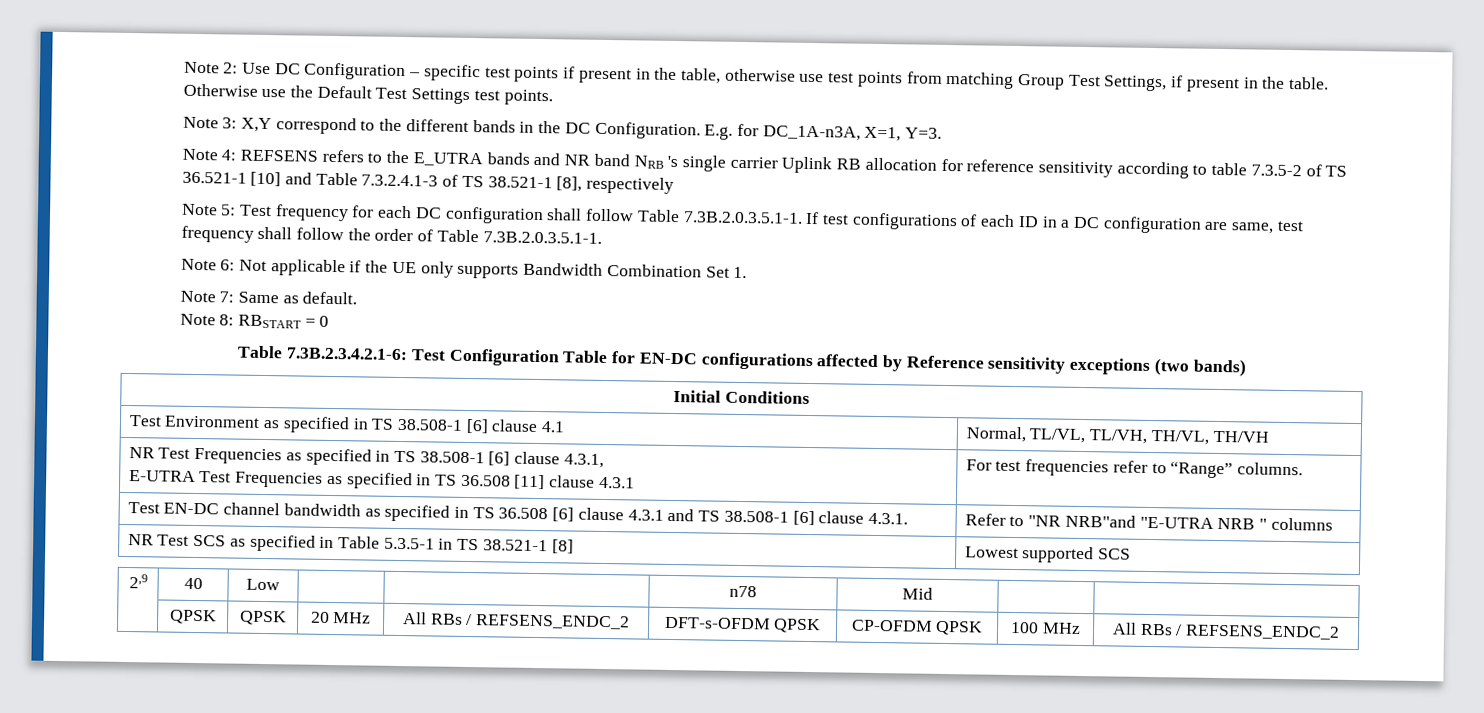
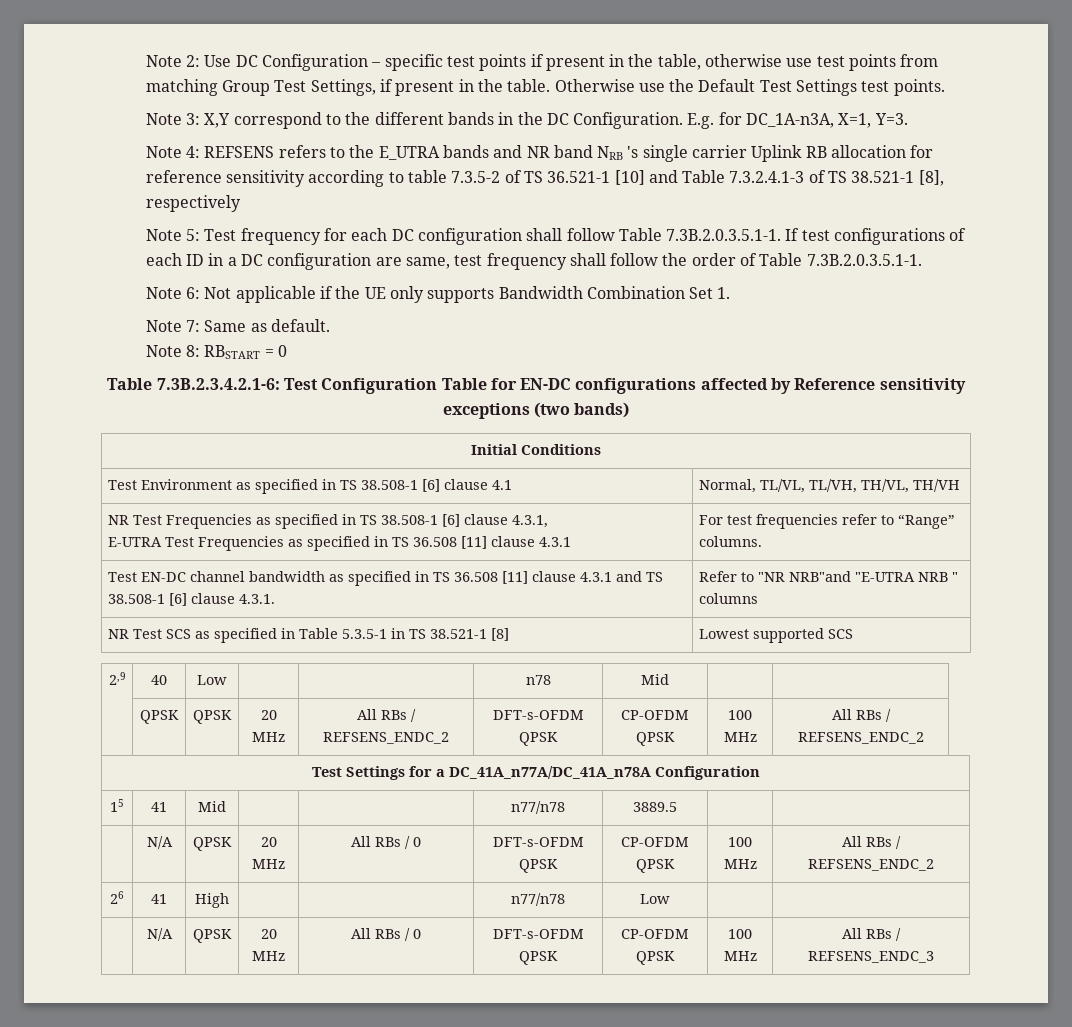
[552,507,575,522] [6] -> [501,571,528,584] [11]
(1341, 632) none -> [311,766,760,780] [110,799,124,812] [151,802,167,812] [198,801,226,812] [511,801,565,814] [633,802,677,812] [146,836,173,849] [193,837,232,851] [260,837,277,847] [252,859,285,869] [351,836,421,849] [492,837,584,847] [519,859,558,873] [621,837,689,847] [636,859,675,873] [728,837,752,847] [723,859,757,869] [842,836,901,849] [808,859,934,871] [110,891,124,904] [151,894,167,904] [195,893,229,908] [511,893,565,906] [640,894,670,904] [146,928,173,941] [193,929,232,943] [260,929,277,939] [252,951,285,961] [351,928,421,941] [492,929,584,939] [519,951,558,965] [621,929,689,939] [636,951,675,965] [728,929,752,939] [723,951,757,961] [842,928,901,941] [808,951,934,963] // Test Settings for a DC_41A_n77A/DC_41A_n78A Configuration // 15 | 41 | Mid | | | n77/n78 | 3889.5 | | // | N/A | QPSK | 20 MHz | All RBs / 0 | DFT-s-OFDM QPSK | CP-OFDM QPSK | 100 MHz | All RBs / REFSENS_ENDC_2 // 26 | 41 | High | | | n77/n78 | Low | | // | N/A | QPSK | 20 MHz | All RBs / 0 | DFT-s-OFDM QPSK | CP-OFDM QPSK | 100 MHz | All RBs / REFSENS_ENDC_3

